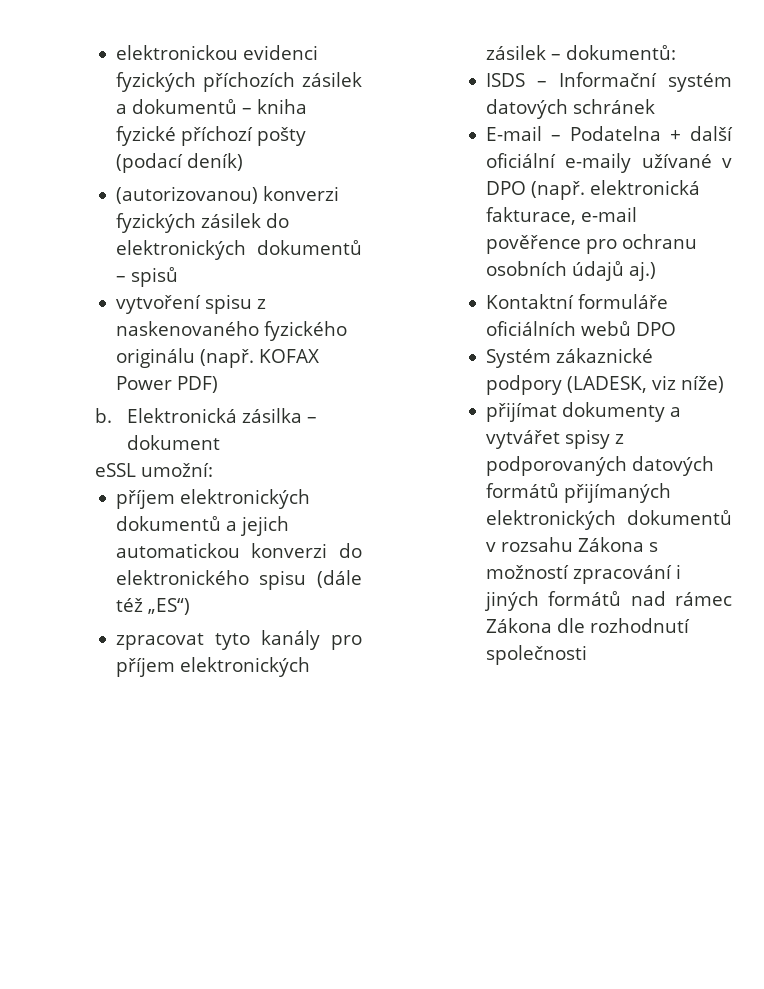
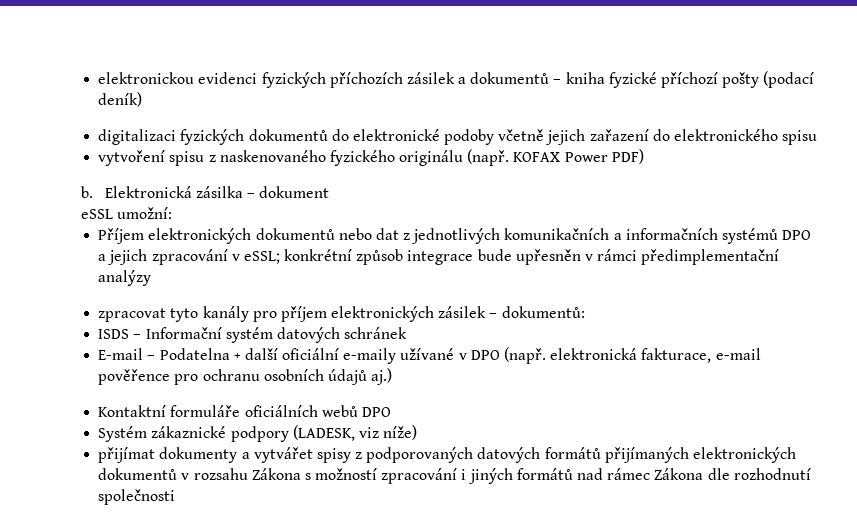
[115,186,339,204] [115,213,289,233] [115,240,362,260] [115,267,178,287] (autorizovanou) konverzi fyzických zásilek do elektronických dokumentů – spisů -> [98,129,818,145] digitalizaci fyzických dokumentů do elektronické podoby včetně jejich zařazení do elektronického spisu
[115,489,310,509] [115,516,289,536] [115,543,362,558] [115,570,362,590] [115,598,190,615] příjem elektronických dokumentů a jejich automatickou konverzi do elektronického spisu (dále též „ES“) -> [98,228,812,244] [98,249,780,265] [98,270,152,286] Příjem elektronických dokumentů nebo dat z jednotlivých komunikačních a informačních systémů DPO a jejich zpracování v eSSL; konkrétní způsob integrace bude upřesněn v rámci předimplementační analýzy

